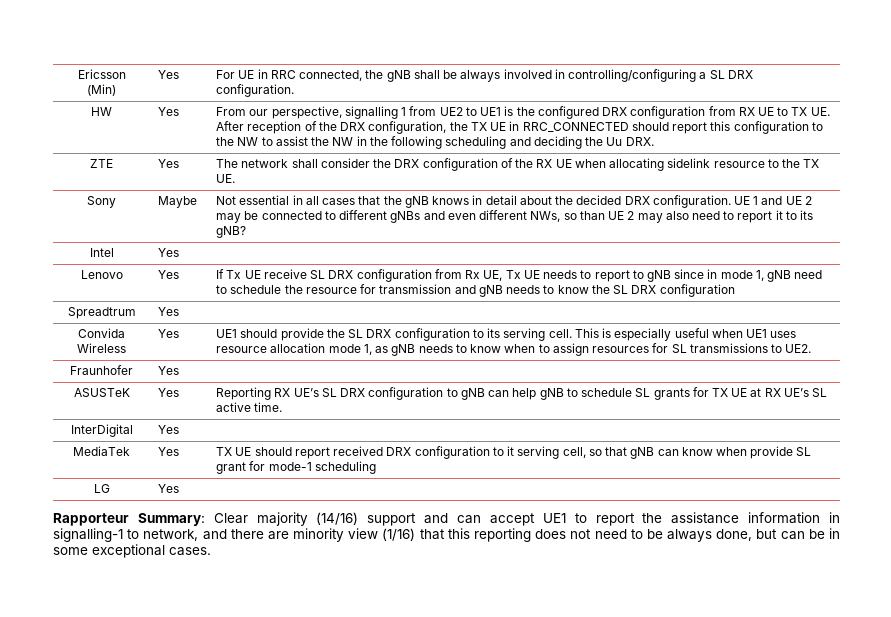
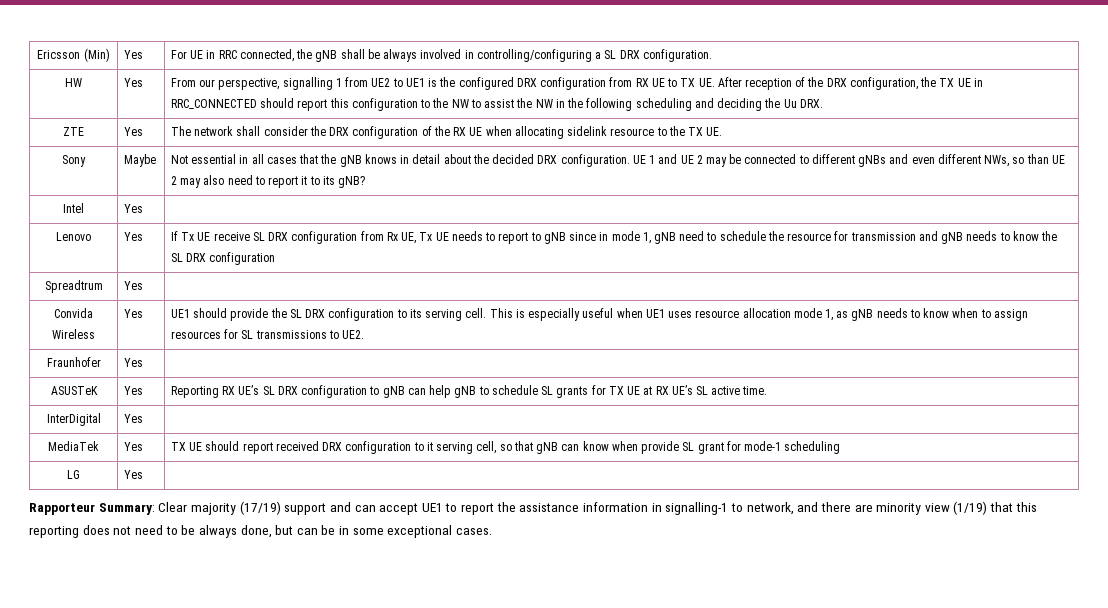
[316,512,359,525] (14/16) -> [239,501,281,515] (17/19)
[382,528,416,541] (1/16) -> [953,501,988,515] (1/19)

